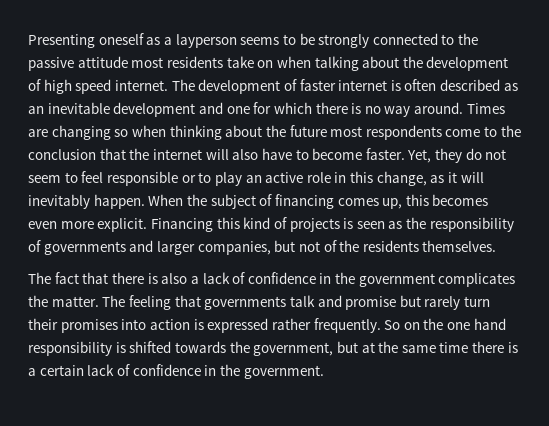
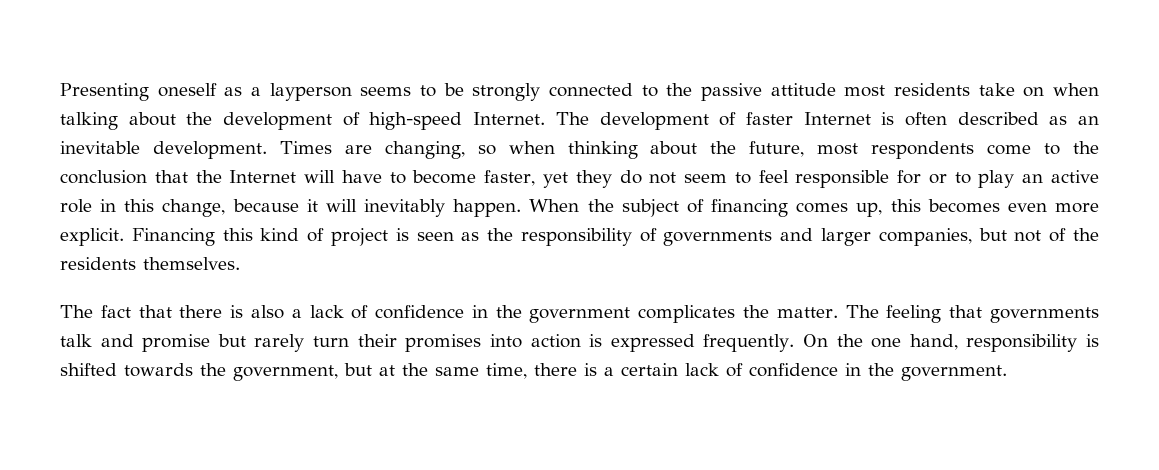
[43,79,168,94] high speed internet. -> [369,112,546,130] high-speed Internet.
[338,80,388,91] internet -> [803,112,871,125] Internet
[113,102,464,117] development and one for which there is no way around. -> [152,141,267,159] development.
[51,125,111,140] changing -> [384,141,465,159] changing,
[289,125,327,137] future -> [749,141,805,157] future,
[152,149,259,160] internet will also -> [229,170,336,183] Internet will
[365,148,432,163] faster. Yet, -> [484,170,568,188] faster, yet
(178, 178) none -> [897,170,922,184] for
[430,175,445,183] as -> [232,199,299,212] because
[289,218,340,232] projects -> [330,228,388,246] project
[271,318,420,333] rather frequently. So on -> [703,334,828,352] frequently. On
[473,318,506,330] hand -> [909,334,958,350] hand,
[439,342,469,353] time -> [486,363,527,379] time,

